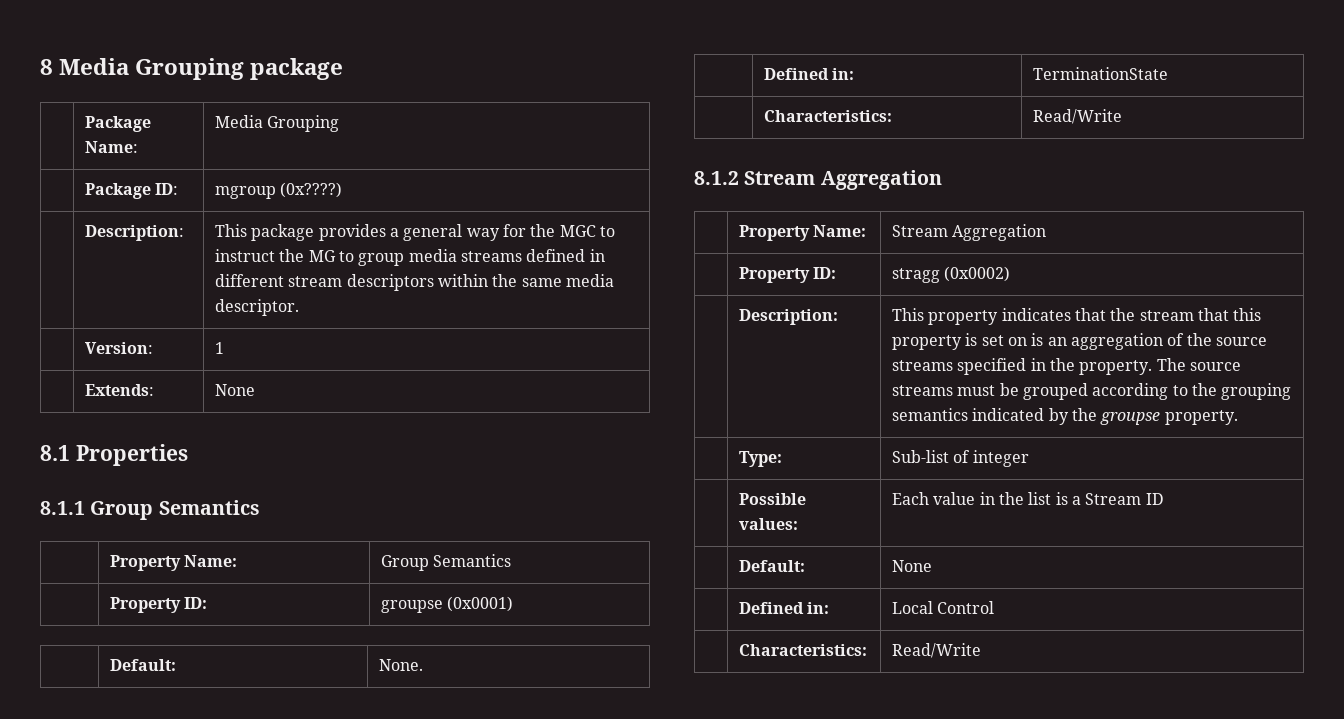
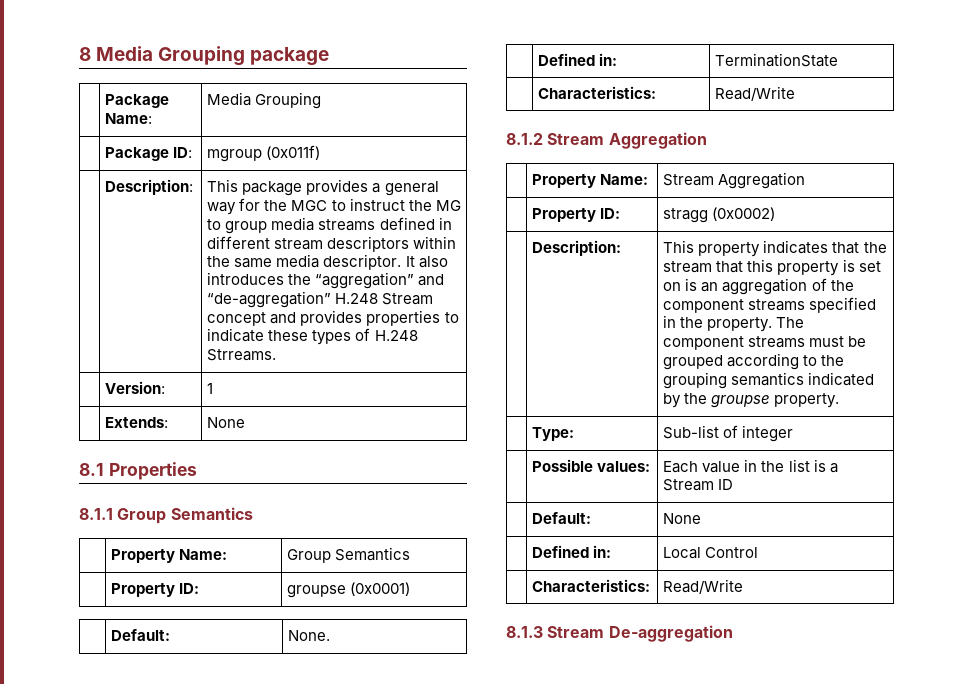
[280,182,343,198] (0x????) -> [266,145,321,160] (0x011f)
(300, 307) none -> [405,256,448,268] [207,272,445,289] [207,291,434,308] [207,310,459,326] [207,328,418,345] [207,349,277,361] It also introduces the “aggregation” and “de-aggregation” H.248 Stream concept and provides properties to indicate these types of H.248 Strreams.
[1216,337,1268,346] source -> [663,299,745,313] component
[1190,362,1242,371] source -> [663,336,745,350] component
(982, 650) none -> [506,625,733,642] // 8.1.3 Stream De-aggregation

